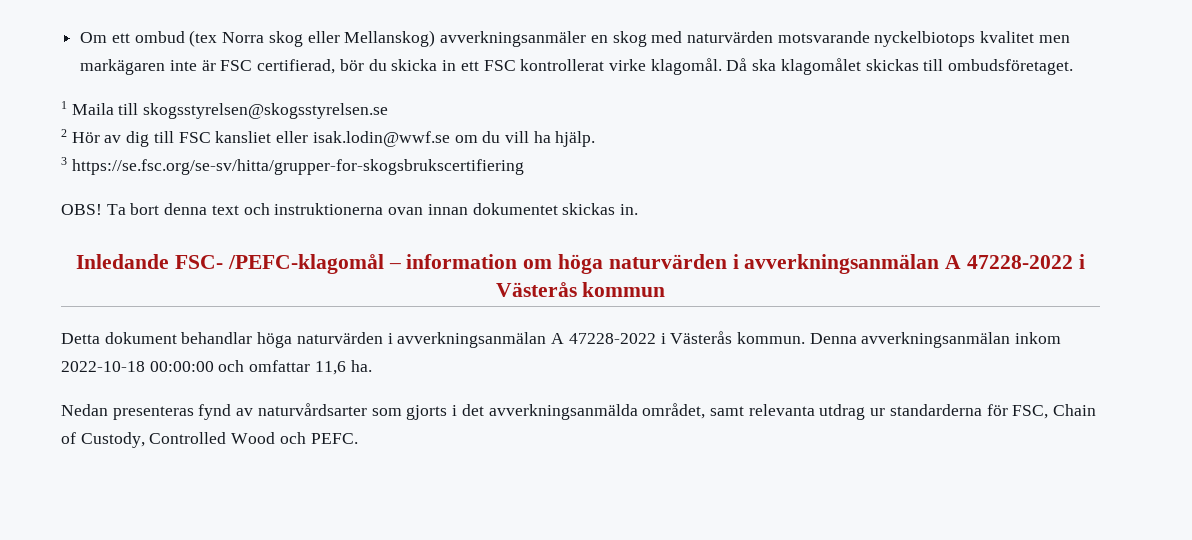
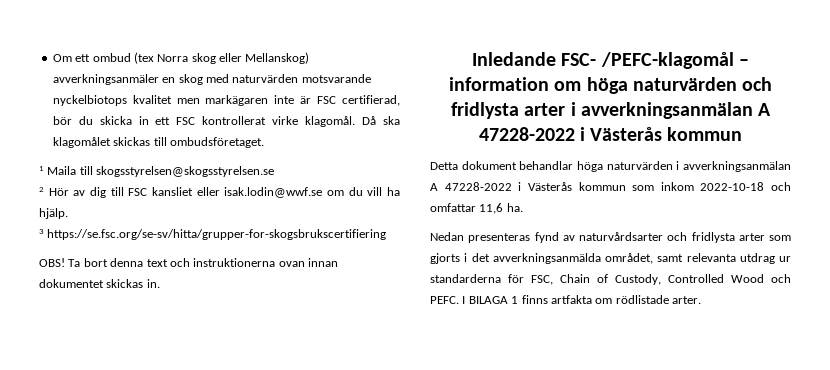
(727, 261) none -> [742,77,773,91] [450,102,566,119] och fridlysta arter
[736,332,1011,348] kommun. Denna avverkningsanmälan -> [578,182,655,191] kommun som
[149,361,214,372] 00:00:00 -> (765, 186) none
(367, 409) none -> [667,232,765,243] och fridlysta arter
(358, 438) none -> [462,295,701,304] I BILAGA 1 finns artfakta om rödlistade arter.

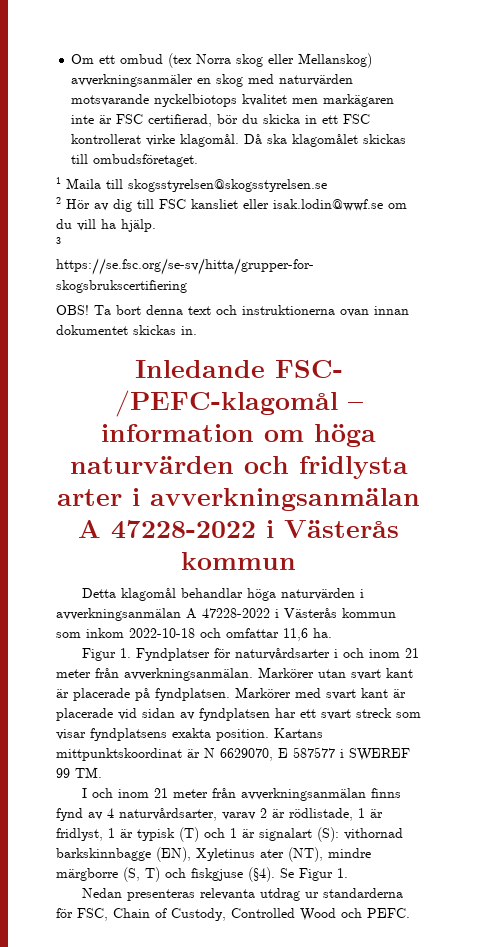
[461,161,517,170] dokument -> [121,588,177,601] klagomål
[430,232,791,243] [430,253,684,264] Nedan presenteras fynd av naturvårdsarter och fridlysta arter som gjorts i det avverkningsanmälda området, samt -> [82,648,420,661] [56,667,413,681] [56,687,406,701] [56,708,421,721] [56,728,323,741] [56,747,410,761] [56,767,102,778] [82,788,402,801] [56,808,383,821] [56,827,403,842] [56,847,371,862] [56,867,348,882] [82,888,196,901] Figur 1. Fyndplatser för naturvårdsarter i och inom 21 meter från avverkningsanmälan. Markörer utan svart kant är placerade på fyndplatsen. Markörer med svart kant är placerade vid sidan av fyndplatsen har ett svart streck som visar fyndplatsens exakta position. Kartans mittpunktskoordinat är N 6629070, E 587577 i SWEREF 99 TM. // I och inom 21 meter från avverkningsanmälan finns fynd av 4 naturvårdsarter, varav 2 är rödlistade, 1 är fridlyst, 1 är typisk (T) och 1 är signalart (S): vithornad barkskinnbagge (EN), Xyletinus ater (NT), mindre märgborre (S, T) och fiskgjuse (§4). Se Figur 1. // Nedan presenteras
[462,295,701,304] I BILAGA 1 finns artfakta om rödlistade arter. -> (410, 913) none

